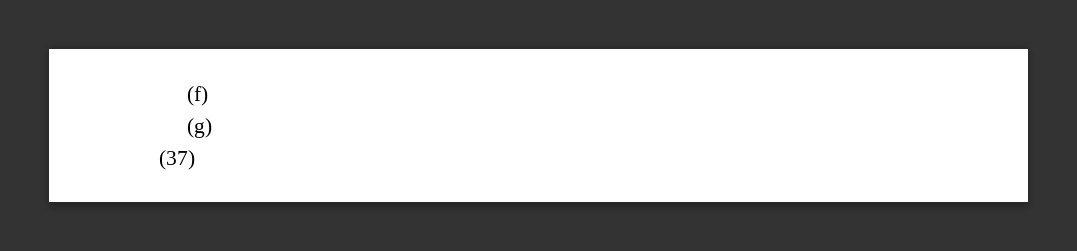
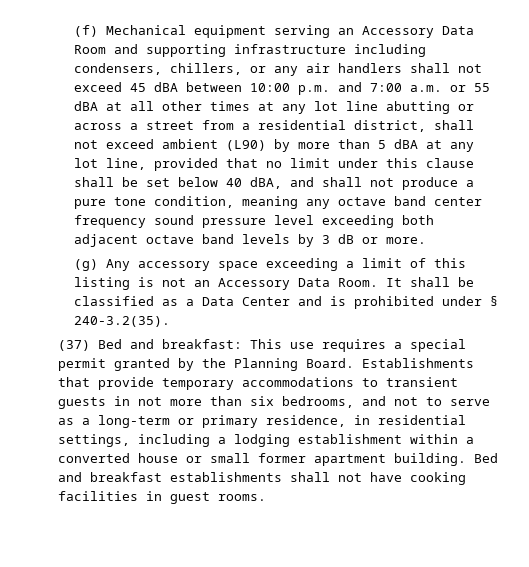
[186,118,212,138] [159,150,196,170] // (g) // (37) -> [106,25,475,38] [74,44,427,57] [74,63,483,76] [74,82,491,95] [74,101,475,114] [74,120,475,132] [74,139,475,152] [74,158,475,171] [74,177,475,190] [74,196,483,209] [74,215,435,228] [74,234,427,247] [74,258,467,271] [74,277,475,290] [74,296,499,309] [74,316,171,327] [57,339,466,352] [57,358,474,371] [57,377,458,390] [57,396,490,409] [57,415,466,428] [57,434,474,447] [57,453,498,466] [57,472,466,485] [57,491,266,504] Mechanical equipment serving an Accessory Data Room and supporting infrastructure including condensers, chillers, or any air handlers shall not exceed 45 dBA between 10:00 p.m. and 7:00 a.m. or 55 dBA at all other times at any lot line abutting or across a street from a residential district, shall not exceed ambient (L90) by more than 5 dBA at any lot line, provided that no limit under this clause shall be set below 40 dBA, and shall not produce a pure tone condition, meaning any octave band center frequency sound pressure level exceeding both adjacent octave band levels by 3 dB or more. // (g) Any accessory space exceeding a limit of this listing is not an Accessory Data Room. It shall be classified as a Data Center and is prohibited under § 240-3.2(35). // (37) Bed and breakfast: This use requires a special permit granted by the Planning Board. Establishments that provide temporary accommodations to transient guests in not more than six bedrooms, and not to serve as a long-term or primary residence, in residential settings, including a lodging establishment within a converted house or small former apartment building. Bed and breakfast establishments shall not have cooking facilities in guest rooms.

